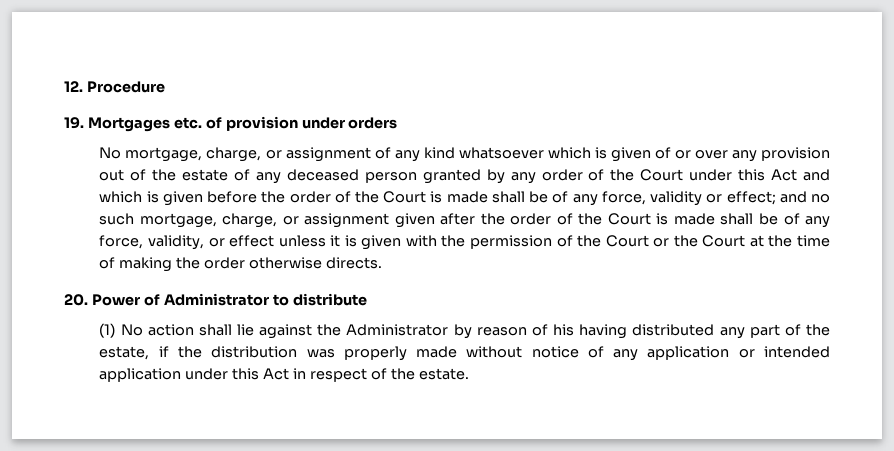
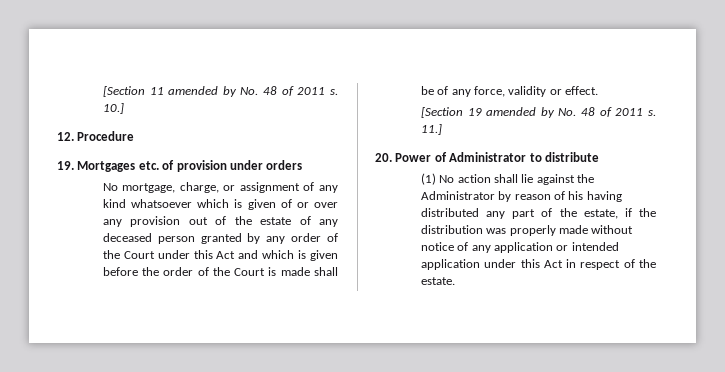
(64, 86) none -> [102,86,338,97] [102,103,124,114] [Section 11 amended by No. 48 of 2011 s. 10.] //
[726,191,830,205] [99,213,831,228] [99,235,830,250] [99,257,382,272] effect; and no such mortgage, charge, or assignment given after the order of the Court is made shall be of any force, validity, or effect unless it is given with the permission of the Court or the Court at the time of making the order otherwise directs. -> [565,86,599,95] [420,107,656,118] [420,124,442,135] effect. // [Section 19 amended by No. 48 of 2011 s. 11.]

